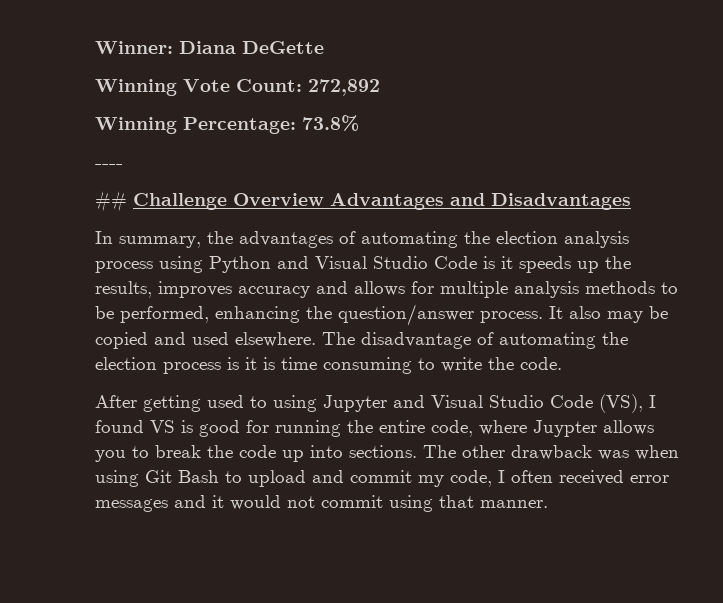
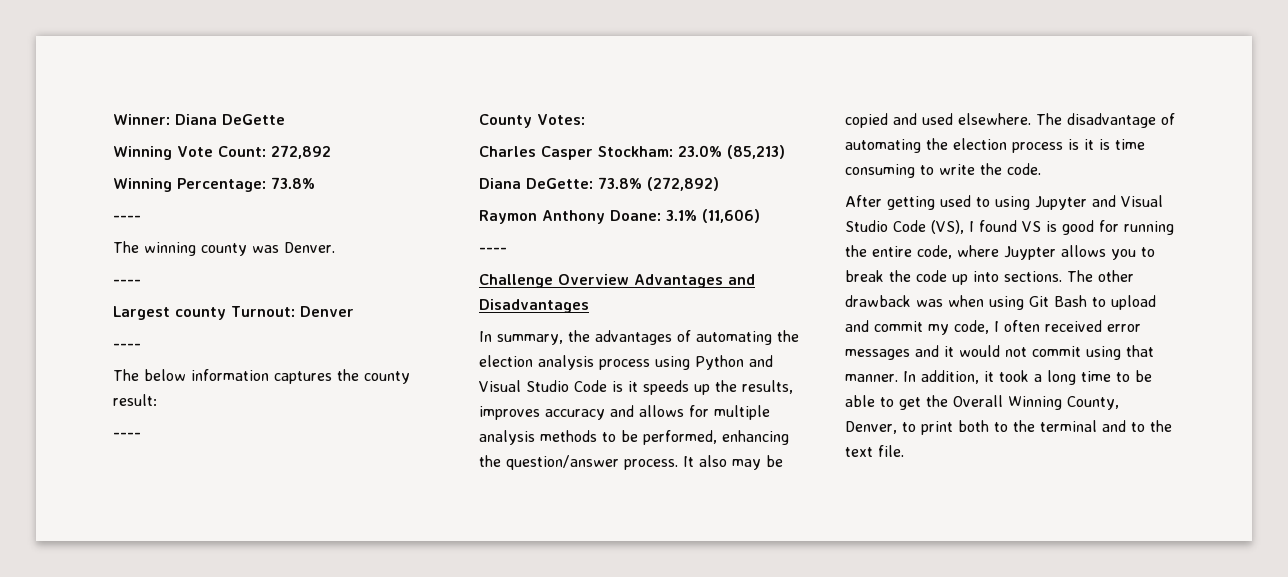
[95,191,127,212] ## -> [113,241,335,256] [113,279,141,285] [113,306,354,320] [113,343,141,349] [113,369,410,384] [113,394,157,406] [113,432,141,438] [479,114,585,128] [479,145,785,160] [479,177,719,191] [479,209,760,224] [479,247,507,253] The winning county was Denver. // ---- // Largest county Turnout: Denver // ---- // The below information captures the county result: // ---- // County Votes: // Charles Casper Stockham: 23.0% (85,213) // Diana DeGette: 73.8% (272,892) // Raymon Anthony Doane: 3.1% (11,606) // ---- //
(548, 504) none -> [903,370,1152,385] [845,395,1119,410] [845,420,1172,435] [845,445,904,457] In addition, it took a long time to be able to get the Overall Winning County, Denver, to print both to the terminal and to the text file.

